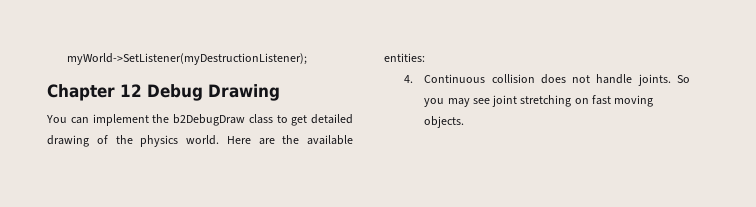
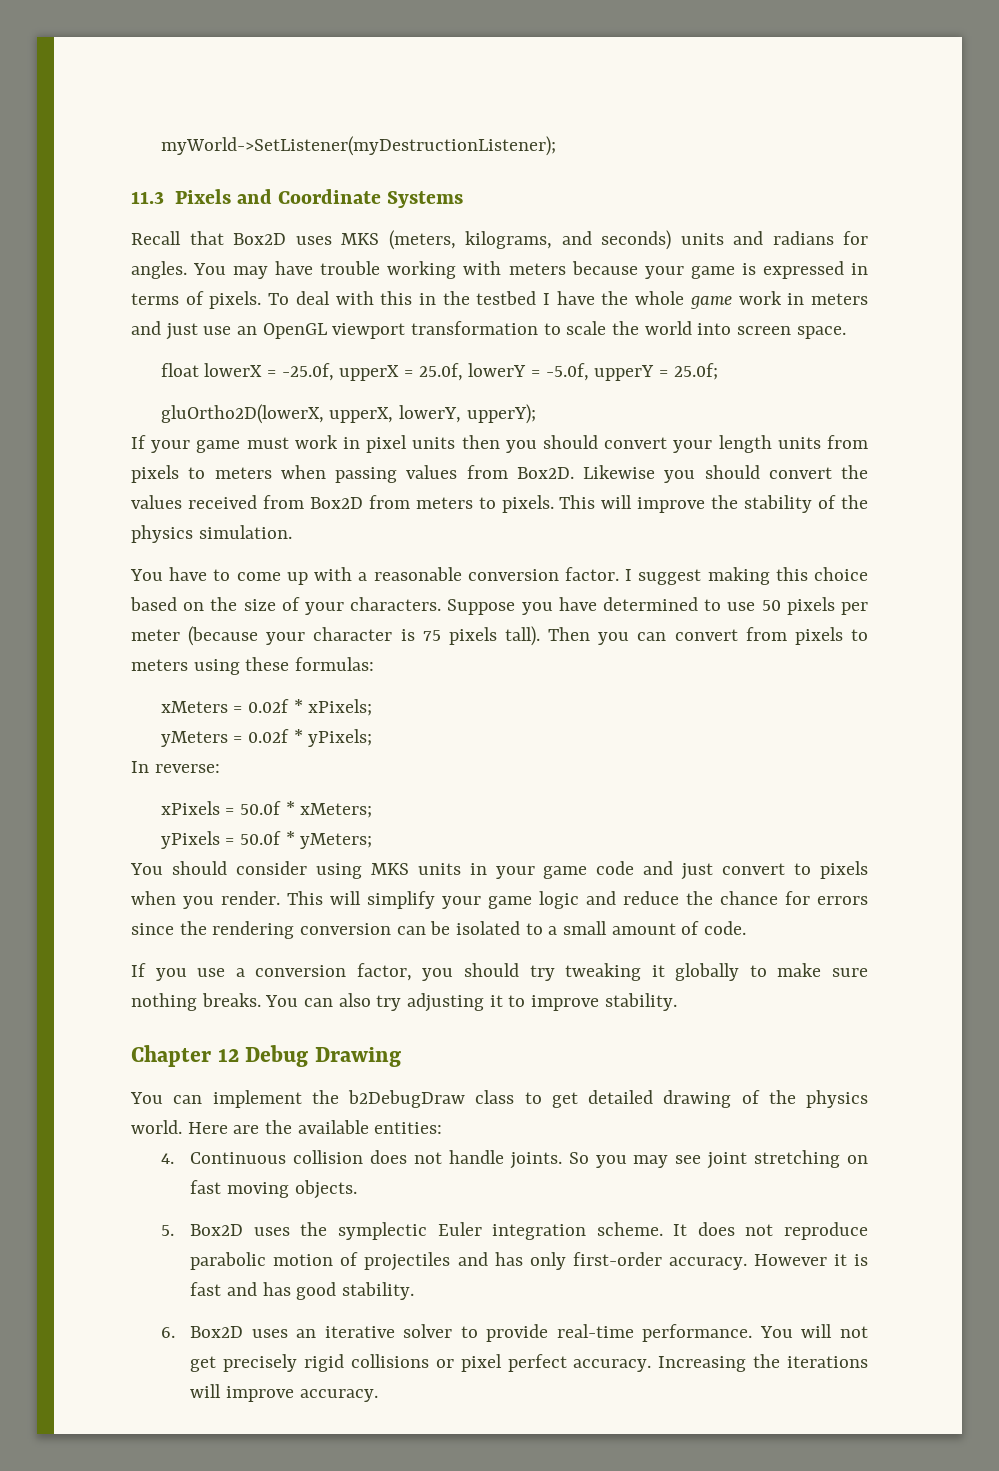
(308, 59) none -> [131,189,464,208] [131,230,868,250] [131,261,869,279] [131,291,868,309] [131,321,846,340] [160,363,718,381] [160,404,536,424] [131,435,868,453] [131,465,868,483] [131,495,869,513] [131,525,292,543] [130,567,868,585] [130,597,869,615] [131,626,868,646] [131,657,375,675] [160,699,373,716] [160,729,373,747] [131,761,220,773] [160,801,373,818] [160,831,373,849] [130,861,869,880] [131,891,868,909] [131,921,747,939] [131,963,868,981] [131,993,677,1012] // 11.3 Pixels and Coordinate Systems // Recall that Box2D uses MKS (meters, kilograms, and seconds) units and radians for angles. You may have trouble working with meters because your game is expressed in terms of pixels. To deal with this in the testbed I have the whole game work in meters and just use an OpenGL viewport transformation to scale the world into screen space. // float lowerX = -25.0f, upperX = 25.0f, lowerY = -5.0f, upperY = 25.0f; // gluOrtho2D(lowerX, upperX, lowerY, upperY); // If your game must work in pixel units then you should convert your length units from pixels to meters when passing values from Box2D. Likewise you should convert the values received from Box2D from meters to pixels. This will improve the stability of the physics simulation. // You have to come up with a reasonable conversion factor. I suggest making this choice based on the size of your characters. Suppose you have determined to use 50 pixels per meter (because your character is 75 pixels tall). Then you can convert from pixels to meters using these formulas: // xMeters = 0.02f * xPixels; // yMeters = 0.02f * yPixels; // In reverse: // xPixels = 50.0f * xMeters; // yPixels = 50.0f * yMeters; // You should consider using MKS units in your game code and just convert to pixels when you render. This will simplify your game logic and reduce the chance for errors since the rendering conversion can be isolated to a small amount of code. // If you use a conversion factor, you should try tweaking it globally to make sure nothing breaks. You can also try adjusting it to improve stability.
(465, 122) none -> [160,1222,868,1240] [190,1252,868,1271] [190,1282,414,1300] [160,1324,868,1342] [190,1354,869,1372] [190,1384,378,1402] // 5. Box2D uses the symplectic Euler integration scheme. It does not reproduce parabolic motion of projectiles and has only first-order accuracy. However it is fast and has good stability. // 6. Box2D uses an iterative solver to provide real-time performance. You will not get precisely rigid collisions or pixel perfect accuracy. Increasing the iterations will improve accuracy.

